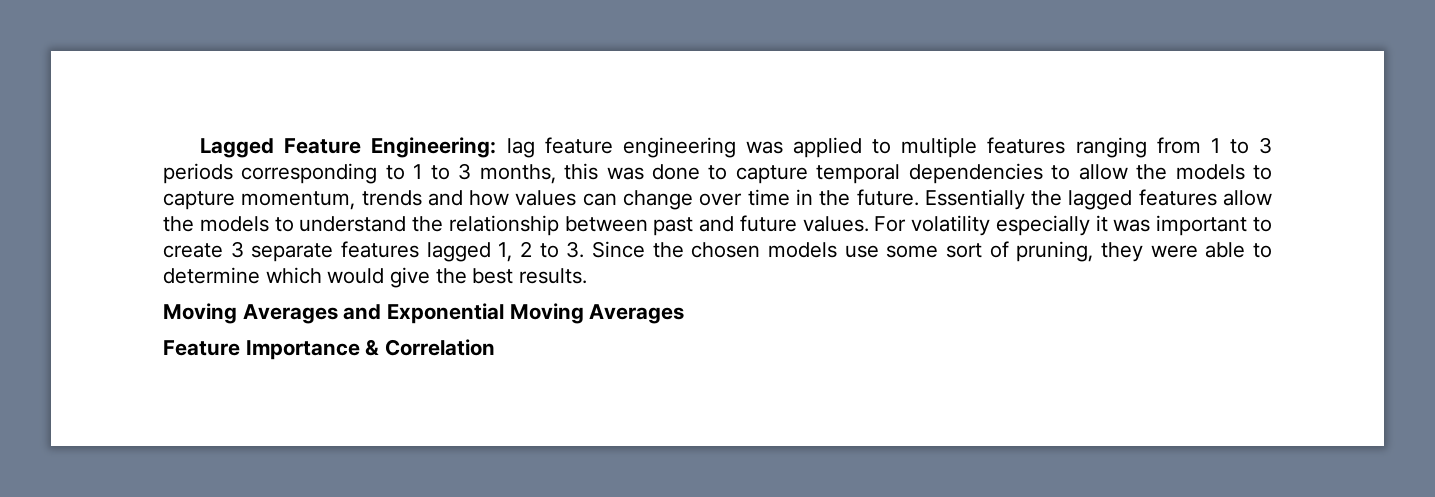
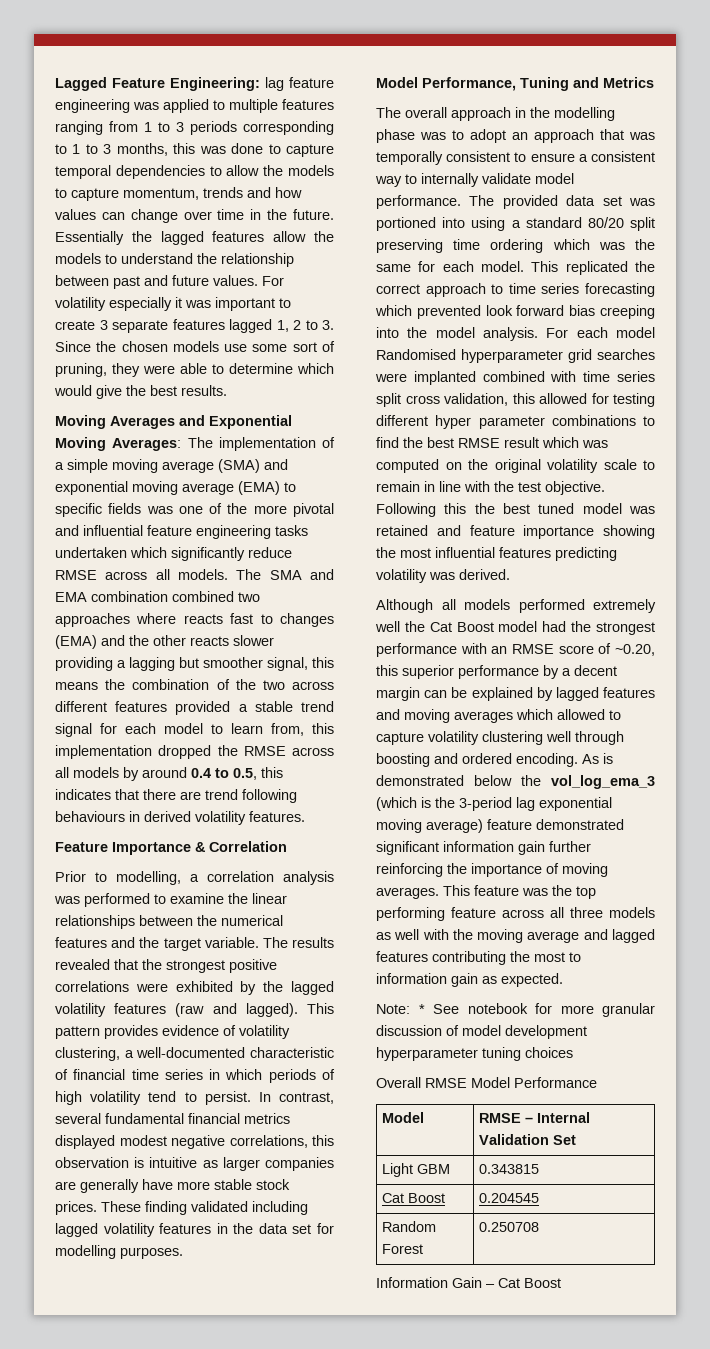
[589,304,685,324] [163,339,496,360] Averages // Feature Importance & Correlation -> [112,437,335,451] [55,459,288,473] [55,481,296,495] [55,503,334,517] [55,525,308,539] [55,547,292,561] [55,569,334,580] [55,591,260,602] [55,613,334,627] [55,635,274,649] [55,657,334,671] [55,679,334,690] [55,701,334,715] [55,723,334,737] [55,745,334,759] [55,767,283,781] [55,789,297,803] [55,811,305,825] [55,841,287,855] [55,871,334,885] [54,893,287,907] [55,915,283,929] [55,937,334,951] [55,959,277,973] [55,981,334,995] [55,1003,334,1017] [55,1025,290,1039] [55,1047,334,1061] [55,1069,335,1083] [55,1091,334,1105] [55,1113,290,1124] [55,1135,334,1149] [55,1157,334,1171] [55,1179,290,1193] [55,1201,308,1215] [55,1223,334,1237] [55,1245,183,1259] [376,77,654,91] [376,107,615,121] [376,129,655,143] [376,151,655,165] [375,173,574,187] [376,195,655,209] [376,217,655,231] [376,239,655,253] [376,261,655,275] [376,283,655,297] [375,305,655,319] [376,327,655,341] [376,349,655,363] [375,371,655,385] [376,393,655,407] [376,415,655,429] [376,437,608,448] [376,459,655,473] [376,481,605,495] [376,503,655,517] [376,525,655,539] [376,547,617,561] [376,569,510,583] [376,599,656,613] [375,621,655,635] [376,643,655,657] [376,665,617,679] [376,687,655,701] [376,709,621,723] [376,731,624,745] [376,753,613,767] [376,775,655,789] [376,797,612,811] [376,819,624,833] [376,841,591,855] [376,863,608,877] [376,885,596,899] [376,907,655,921] [376,929,655,943] [376,951,581,965] [376,973,563,987] [376,1003,655,1017] [376,1025,587,1039] [376,1047,573,1061] [376,1077,597,1088] [381,1112,424,1123] [478,1112,590,1123] [478,1134,576,1145] [381,1163,450,1177] [478,1164,539,1174] [381,1193,445,1203] [478,1193,539,1203] [381,1221,436,1232] [381,1244,423,1254] [478,1222,539,1232] [376,1277,561,1288] Averages: The implementation of a simple moving average (SMA) and exponential moving average (EMA) to specific fields was one of the more pivotal and influential feature engineering tasks undertaken which significantly reduce RMSE across all models. The SMA and EMA combination combined two approaches where reacts fast to changes (EMA) and the other reacts slower providing a lagging but smoother signal, this means the combination of the two across different features provided a stable trend signal for each model to learn from, this implementation dropped the RMSE across all models by around 0.4 to 0.5, this indicates that there are trend following behaviours in derived volatility features. // Feature Importance & Correlation // Prior to modelling, a correlation analysis was performed to examine the linear relationships between the numerical features and the target variable. The results revealed that the strongest positive correlations were exhibited by the lagged volatility features (raw and lagged). This pattern provides evidence of volatility clustering, a well-documented characteristic of financial time series in which periods of high volatility tend to persist. In contrast, several fundamental financial metrics displayed modest negative correlations, this observation is intuitive as larger companies are generally have more stable stock prices. These finding validated including lagged volatility features in the data set for modelling purposes. // Model Performance, Tuning and Metrics // The overall approach in the modelling phase was to adopt an approach that was temporally consistent to ensure a consistent way to internally validate model performance. The provided data set was portioned into using a standard 80/20 split preserving time ordering which was the same for each model. This replicated the correct approach to time series forecasting which prevented look forward bias creeping into the model analysis. For each model Randomised hyperparameter grid searches were implanted combined with time series split cross validation, this allowed for testing different hyper parameter combinations to find the best RMSE result which was computed on the original volatility scale to remain in line with the test objective. Following this the best tuned model was retained and feature importance showing the most influential features predicting volatility was derived. // Although all models performed extremely well the Cat Boost model had the strongest performance with an RMSE score of ~0.20, this superior performance by a decent margin can be explained by lagged features and moving averages which allowed to capture volatility clustering well through boosting and ordered encoding. As is demonstrated below the vol_log_ema_3 (which is the 3-period lag exponential moving average) feature demonstrated significant information gain further reinforcing the importance of moving averages. This feature was the top performing feature across all three models as well with the moving average and lagged features contributing the most to information gain as expected. // Note: * See notebook for more granular discussion of model development hyperparameter tuning choices // Overall RMSE Model Performance // Model | RMSE – Internal Validation Set // Light GBM | 0.343815 // Cat Boost | 0.204545 // Random Forest | 0.250708 // Information Gain – Cat Boost

